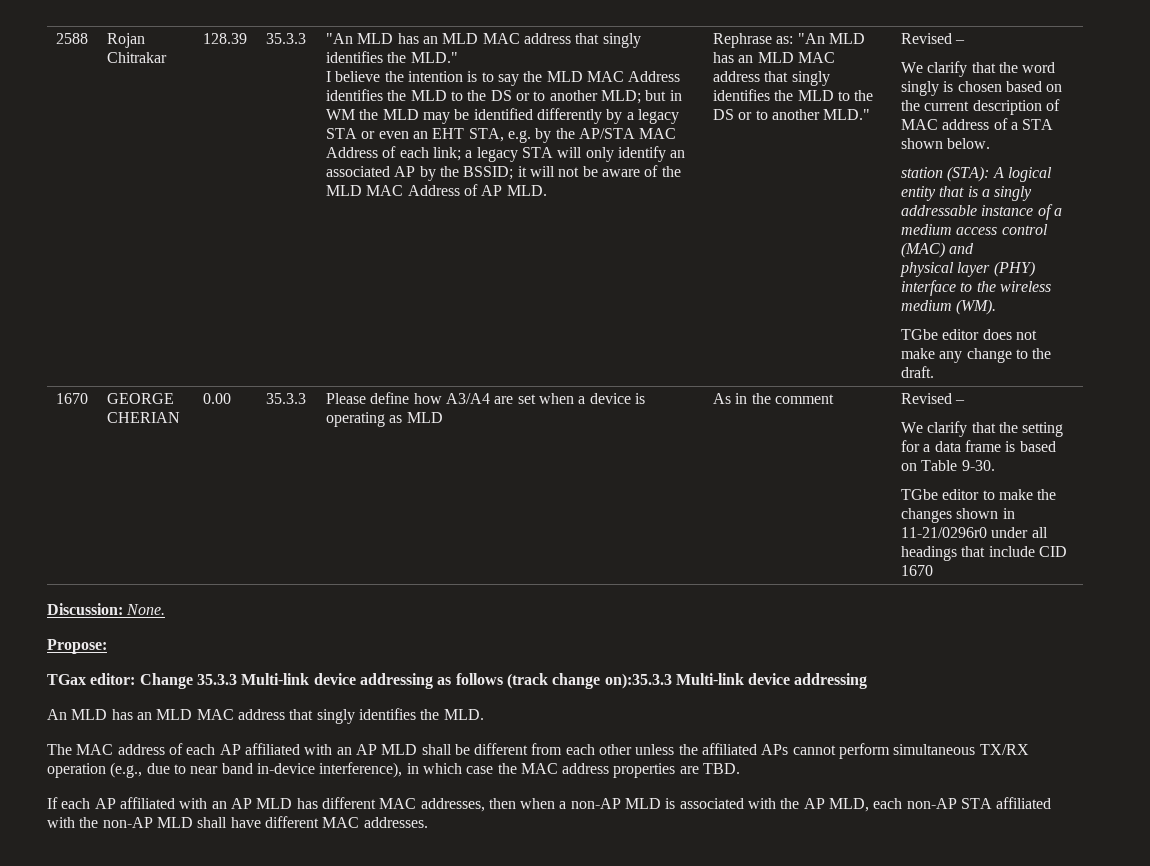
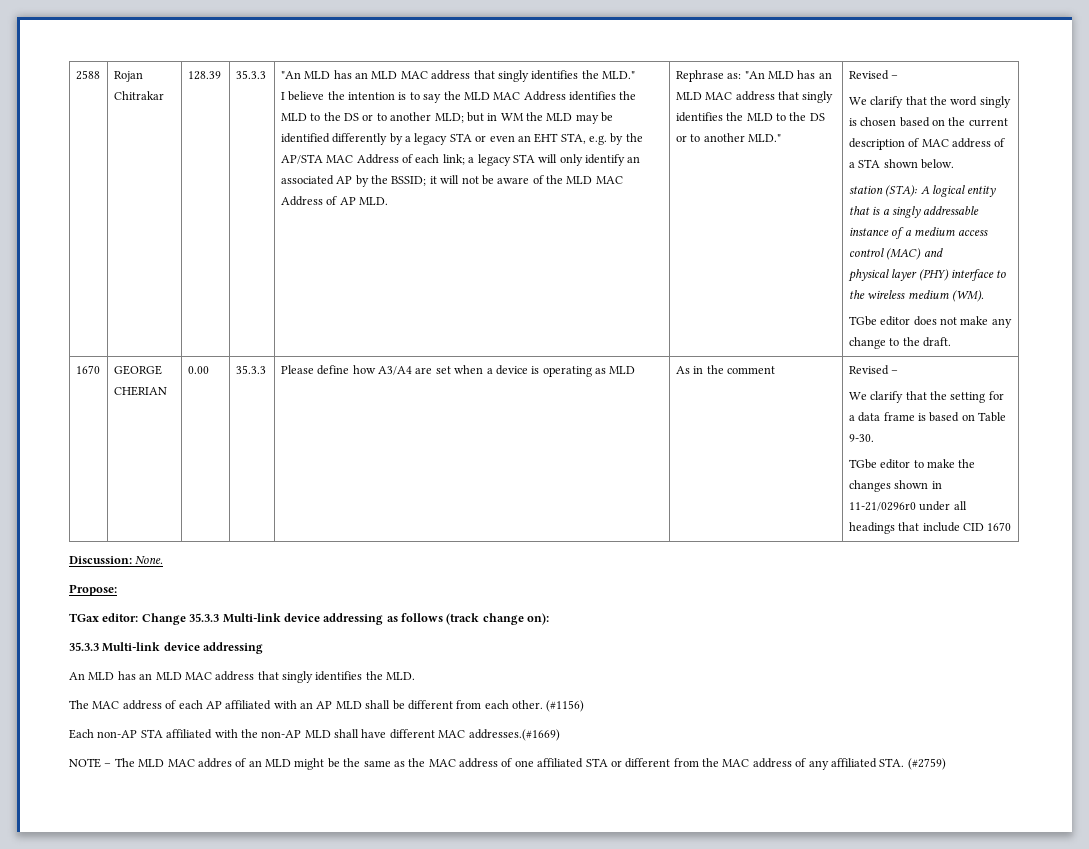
[604,673,672,689] on):35.3.3 -> [527,613,550,625] [69,642,99,651] on): // 35.3.3
[599,743,1029,759] [47,762,741,778] [47,797,903,812] other unless the affiliated APs cannot perform simultaneous TX/RX operation (e.g., due to near band in-device interference), in which case the MAC address properties are TBD. // If each AP affiliated with an AP MLD has different MAC addresses, then when a non-AP MLD is associated with the AP MLD, each -> [512,700,585,712] [69,729,94,739] other. (#1156) // Each
[363,817,428,828] addresses. -> [468,729,560,741] [69,758,946,770] addresses.(#1669) // NOTE – The MLD MAC addres of an MLD might be the same as the MAC address of one affiliated STA or different from the MAC address of any affiliated STA. (#2759)

